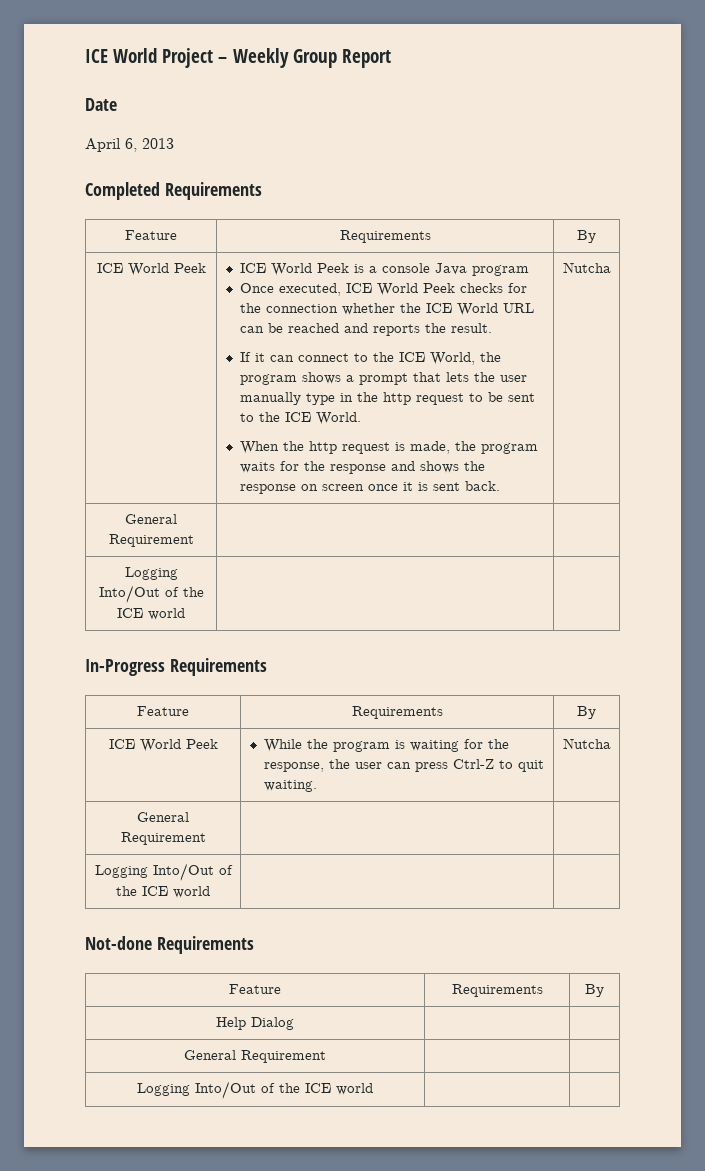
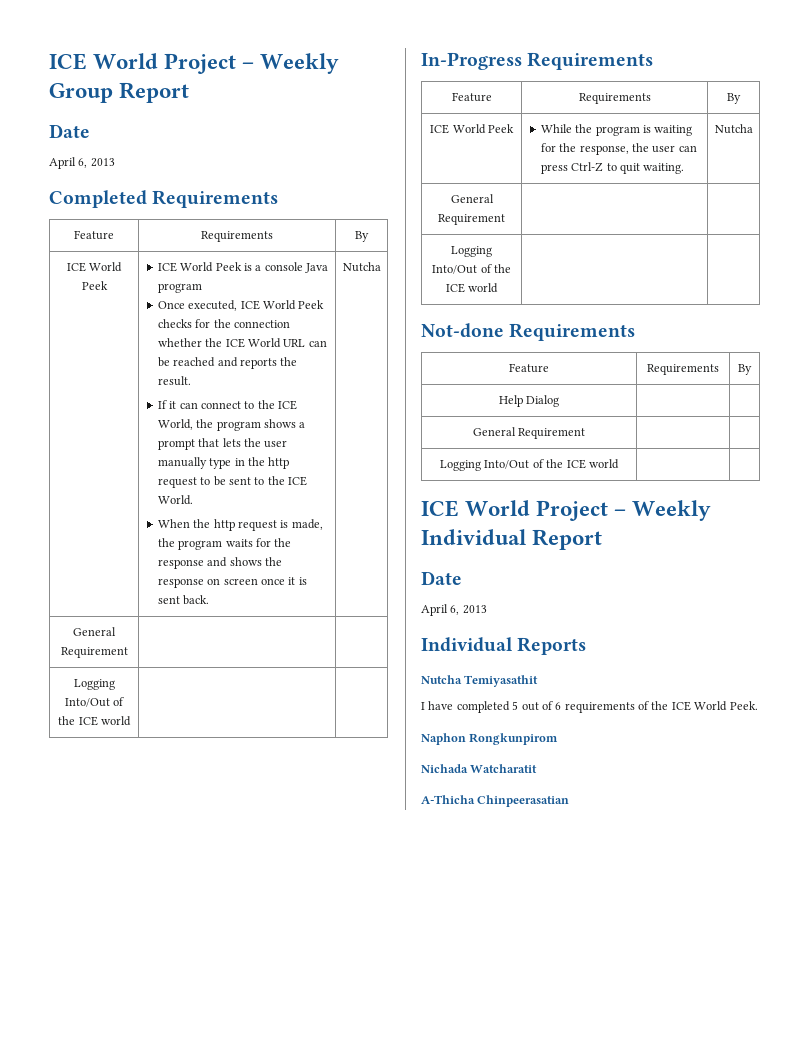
(373, 1089) none -> [421,500,712,521] [421,529,603,550] [421,571,462,585] [421,604,487,616] [421,637,587,655] [421,675,539,687] [421,701,758,713] [421,733,559,745] [421,764,538,773] [421,795,570,807] // ICE World Project – Weekly Individual Report // Date // April 6, 2013 // Individual Reports // Nutcha Temiyasathit // I have completed 5 out of 6 requirements of the ICE World Peek. // Naphon Rongkunpirom // Nichada Watcharatit // A-Thicha Chinpeerasatian

